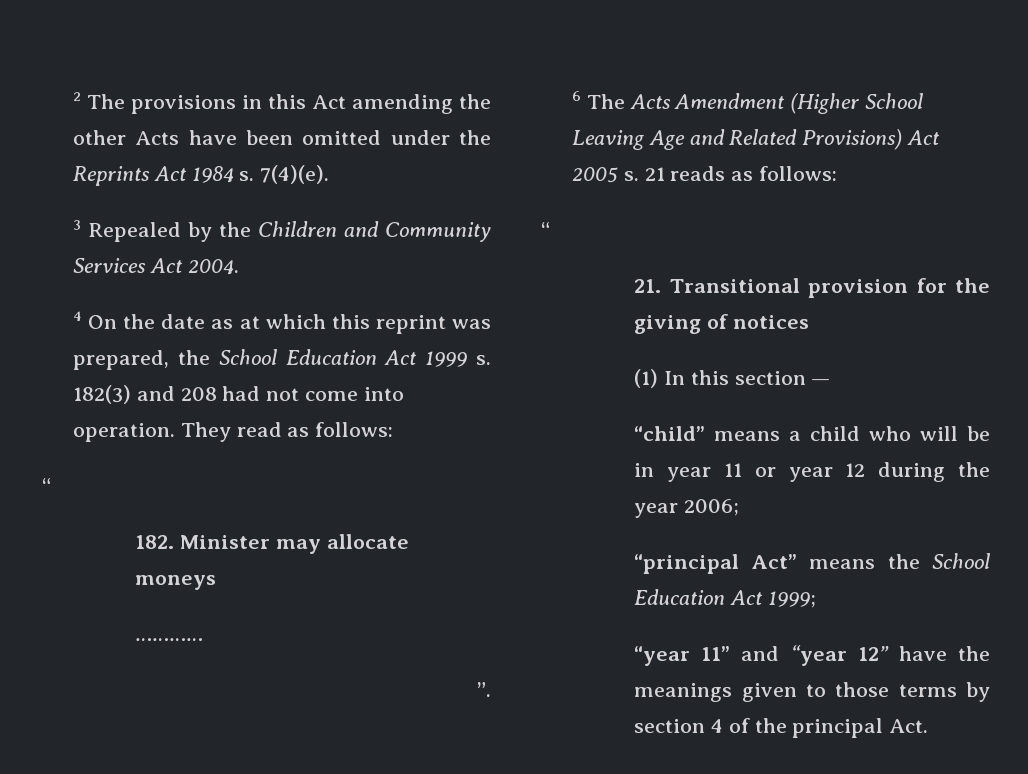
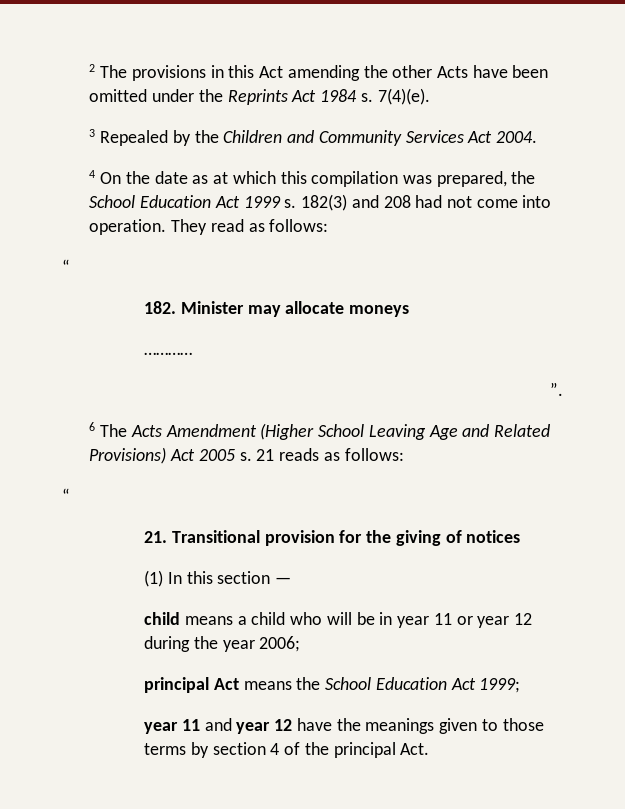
[375,315,446,334] reprint -> [311,171,399,187] compilation
[634,426,706,441] “child” -> [144,612,181,625] child
[634,554,797,574] “principal Act” -> [144,677,240,693] principal Act
[634,645,889,666] “year 11” and “year 12” -> [144,718,293,734] year 11 and year 12

